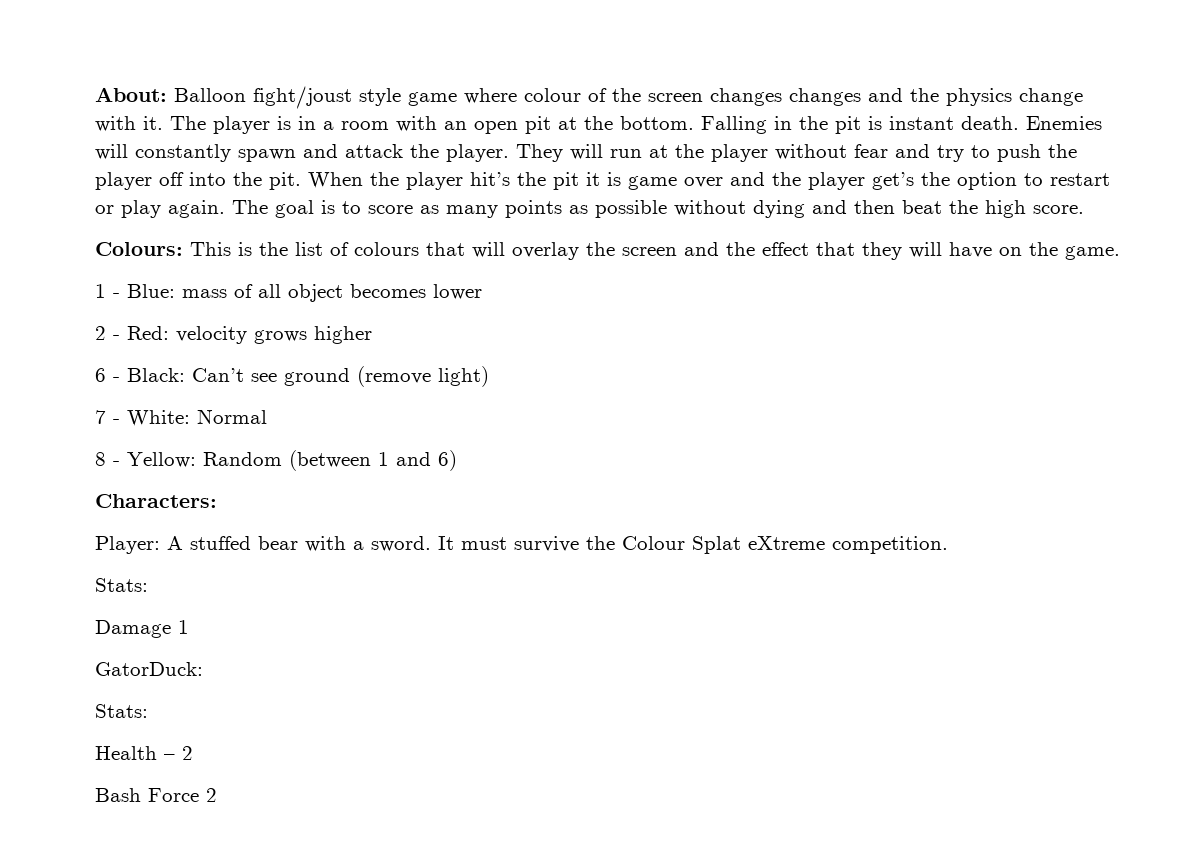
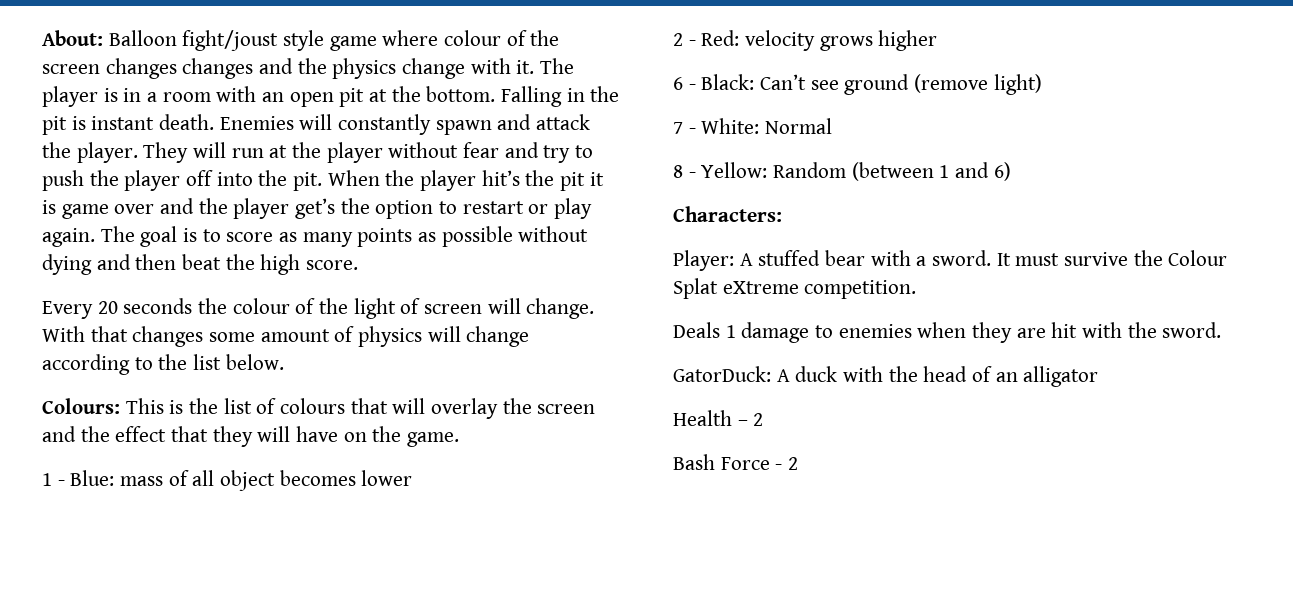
(1084, 209) none -> [42,298,595,319] [42,326,530,347] [42,354,284,375] // Every 20 seconds the colour of the light of screen will change. With that changes some amount of physics will change according to the list below.
[95,578,148,592] [95,620,189,638] [95,662,203,676] [95,704,148,718] Stats: // Damage 1 // GatorDuck: // Stats: -> [673,322,1222,343] [673,366,1099,387] Deals 1 damage to enemies when they are hit with the sword. // GatorDuck: A duck with the head of an alligator
(199, 795) none -> [775,464,783,470] -

